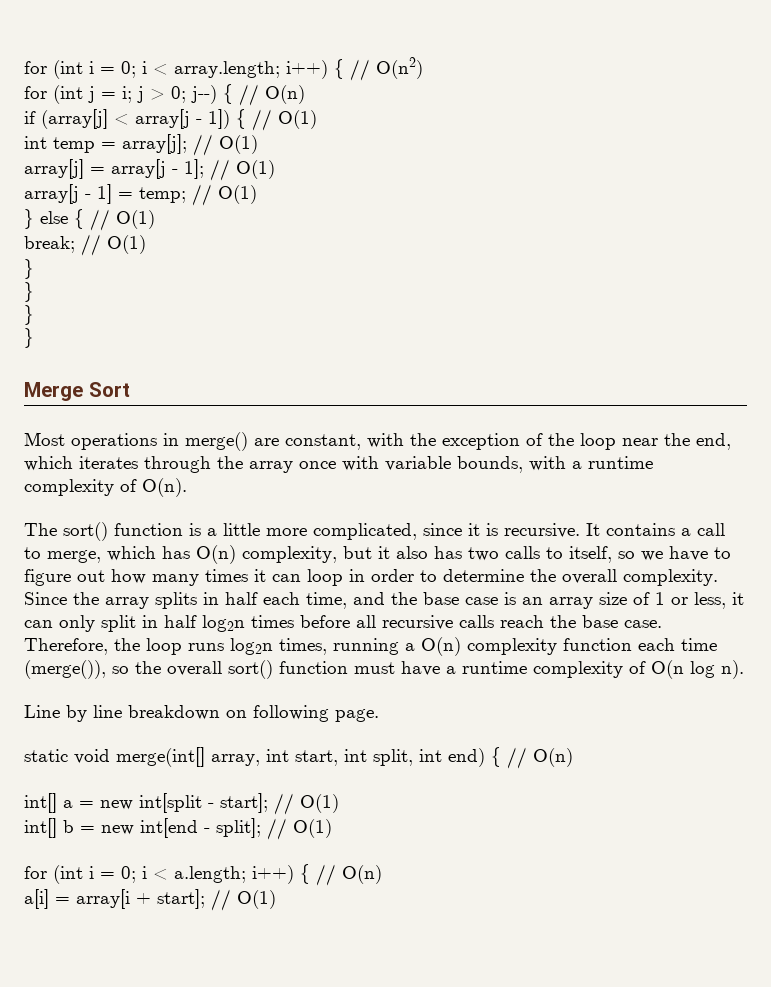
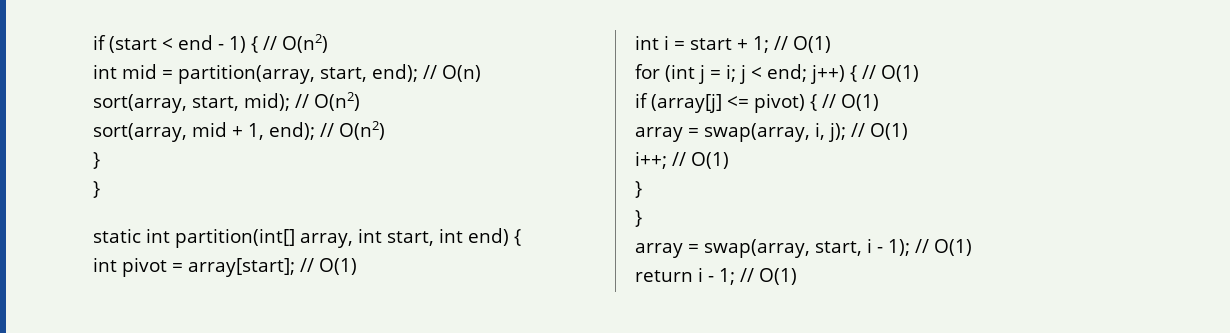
[24,57,423,81] for (int i = 0; i < array.length; i++) { // O(n2) -> [93,34,328,53] [93,64,481,84] [93,92,360,113] [93,121,385,142] [93,152,100,169] [93,181,100,198] [93,228,521,248] [93,257,357,277] [635,35,831,53] if (start < end - 1) { // O(n2) // int mid = partition(array, start, end); // O(n) // sort(array, start, mid); // O(n2) // sort(array, mid + 1, end); // O(n2) // } // } // static int partition(int[] array, int start, int end) { // int pivot = array[start]; // O(1) // int i = start + 1; // O(1)
[150,84,305,106] [24,109,317,131] [24,134,258,156] [24,159,275,181] [24,184,257,206] [24,209,155,231] [24,234,146,256] [24,259,34,279] [24,282,34,302] [24,305,34,325] [24,328,34,348] [24,382,130,401] [24,432,731,451] [24,456,653,473] [24,478,187,497] [24,522,725,541] [24,545,731,564] [24,569,718,586] [24,592,744,609] [24,615,662,632] [24,637,717,656] [24,660,744,679] [24,705,379,722] [24,747,573,769] [24,793,339,815] [24,818,332,840] [24,864,382,886] [24,889,205,909] > 0; j--) { // O(n) // if (array[j] < array[j - 1]) { // O(1) // int temp = array[j]; // O(1) // array[j] = array[j - 1]; // O(1) // array[j - 1] = temp; // O(1) // } else { // O(1) // break; // O(1) // } // } // } // } // Merge Sort // Most operations in merge() are constant, with the exception of the loop near the end, which iterates through the array once with variable bounds, with a runtime complexity of O(n). // The sort() function is a little more complicated, since it is recursive. It contains a call to merge, which has O(n) complexity, but it also has two calls to itself, so we have to figure out how many times it can loop in order to determine the overall complexity. Since the array splits in half each time, and the base case is an array size of 1 or less, it can only split in half log2n times before all recursive calls reach the base case. Therefore, the loop runs log2n times, running a O(n) complexity function each time (merge()), so the overall sort() function must have a runtime complexity of O(n log n). // Line by line breakdown on following page. // static void merge(int[] array, int start, int split, int end) { // O(n) // int[] a = new int[split - start]; // O(1) // int[] b = new int[end - split]; // O(1) // for (int i = 0; i < a.length; i++) { // O(n) // a[i] = array[i + start]; -> [751,64,919,84] [635,93,879,113] [635,122,908,142] [635,151,729,169] [635,181,642,198] [635,210,642,227] [635,238,972,258] [635,267,735,285] < end; j++) { // O(1) // if (array[j] <= pivot) { // O(1) // array = swap(array, i, j); // O(1) // i++; // O(1) // } // } // array = swap(array, start, i - 1); // O(1) // return i - 1;

